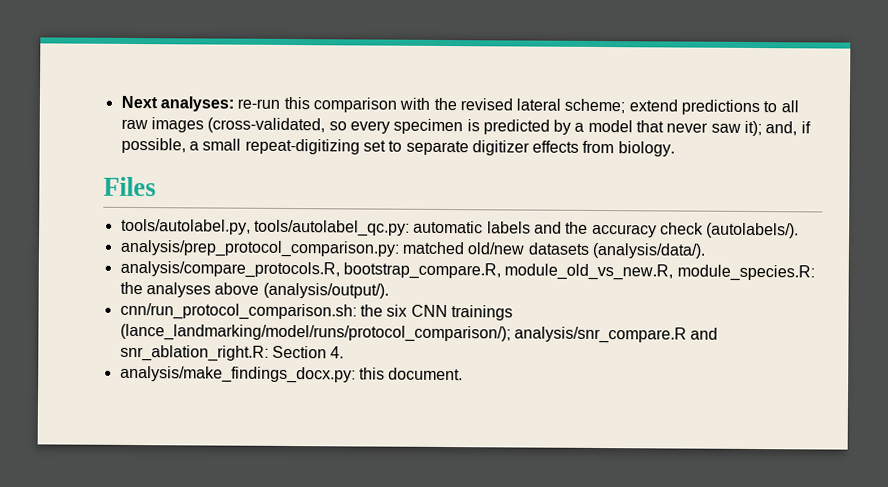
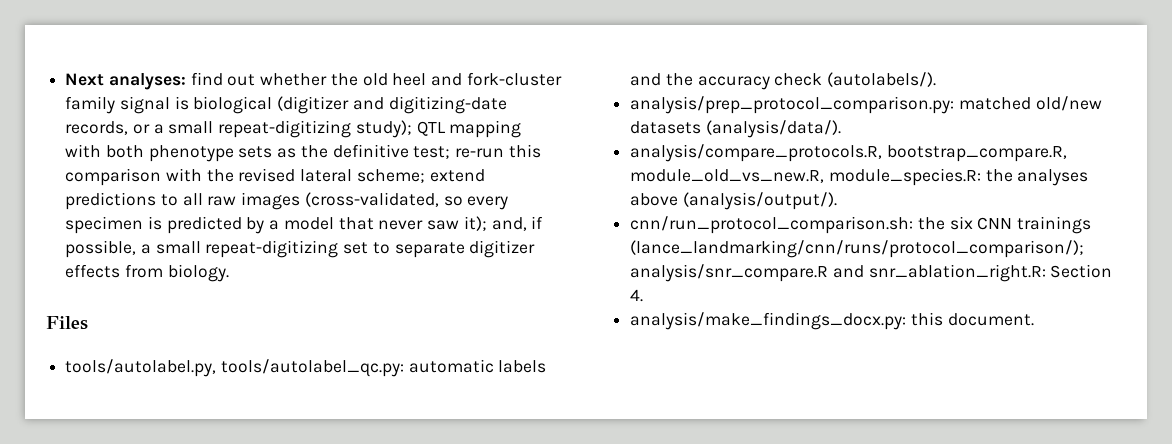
(234, 104) none -> [190,72,562,86] [65,96,507,114] [65,120,522,138] [65,144,451,162] find out whether the old heel and fork-cluster family signal is biological (digitizer and digitizing-date records, or a small repeat-digitizing study); QTL mapping with both phenotype sets as the definitive test;
[119,323,511,343] (lance_landmarking/model/runs/protocol_comparison/); -> [630,240,1085,258] (lance_landmarking/cnn/runs/protocol_comparison/);

